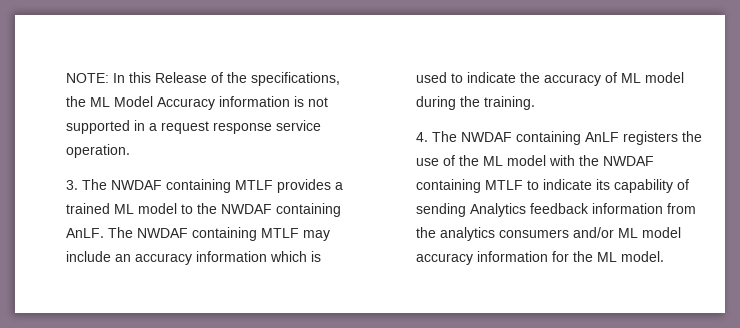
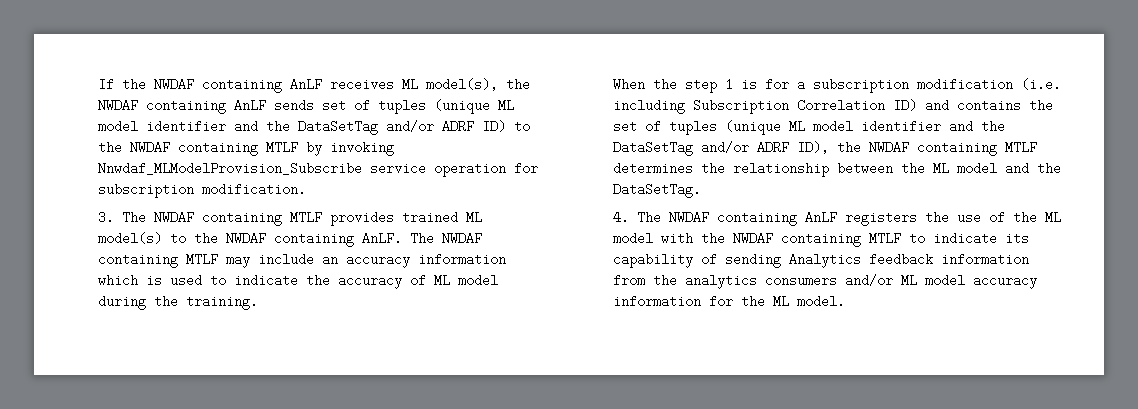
[65,72,340,86] [65,96,328,110] [65,120,321,134] [65,144,130,158] NOTE: In this Release of the specifications, the ML Model Accuracy information is not supported in a request response service operation. -> [98,78,531,93] [98,99,515,114] [98,120,531,135] [98,141,395,156] [98,162,539,177] [98,183,307,198] If the NWDAF containing AnLF receives ML model(s), the NWDAF containing AnLF sends set of tuples (unique ML model identifier and the DataSetTag and/or ADRF ID) to the NWDAF containing MTLF by invoking Nnwdaf_MLModelProvision_Subscribe service operation for subscription modification.
[334,182,343,190] a -> (395, 218) none
[137,203,177,214] model -> [98,232,163,245] model(s)
(535, 103) none -> [613,78,1062,93] [613,99,1054,114] [613,120,1006,135] [613,141,1038,156] [613,162,1062,177] [613,183,702,198] // When the step 1 is for a subscription modification (i.e. including Subscription Correlation ID) and contains the set of tuples (unique ML model identifier and the DataSetTag and/or ADRF ID), the NWDAF containing MTLF determines the relationship between the ML model and the DataSetTag.

